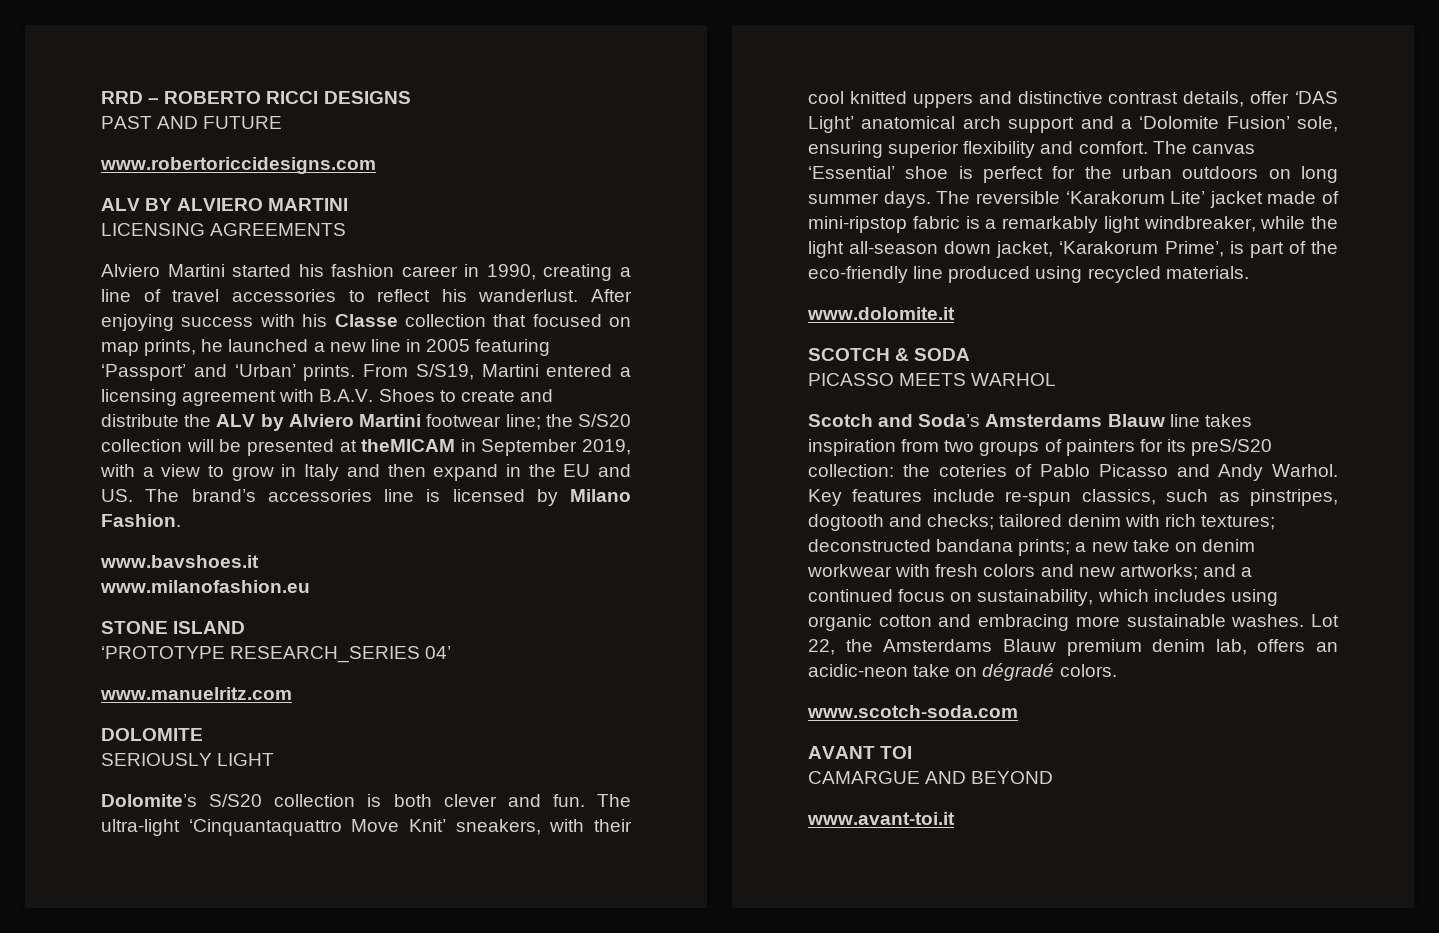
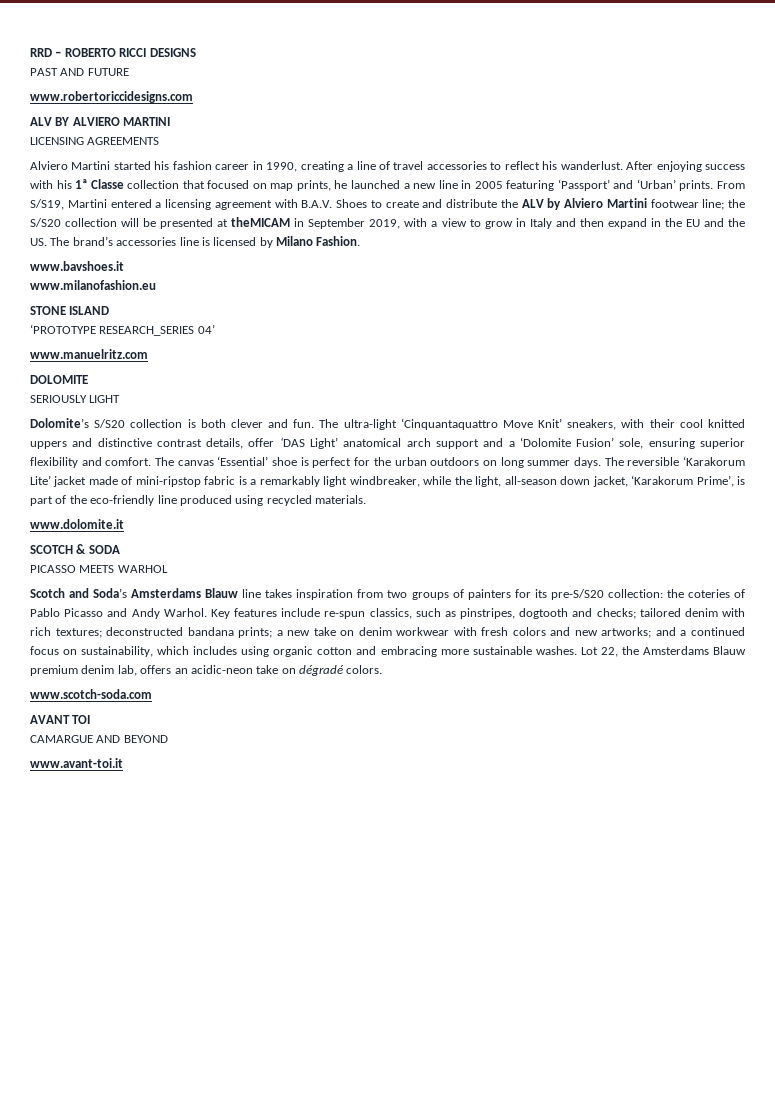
(328, 320) none -> [75,179,88,189] 1ª
(631, 470) none -> [727,218,745,227] the
[808,241,844,258] light -> [475,476,502,487] light,
[1191,439,1273,456] preS/S20 -> [550,589,604,600] pre-S/S20

